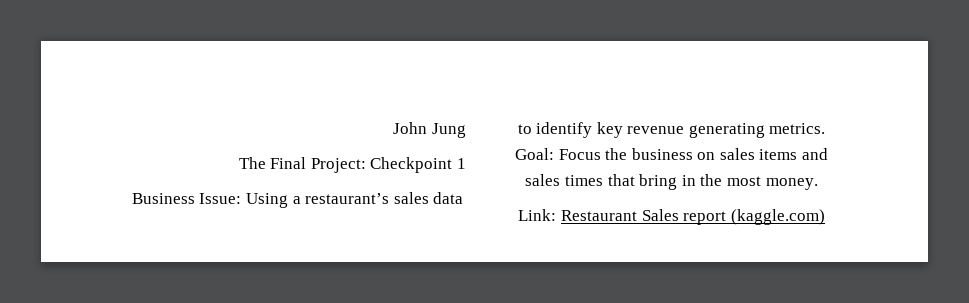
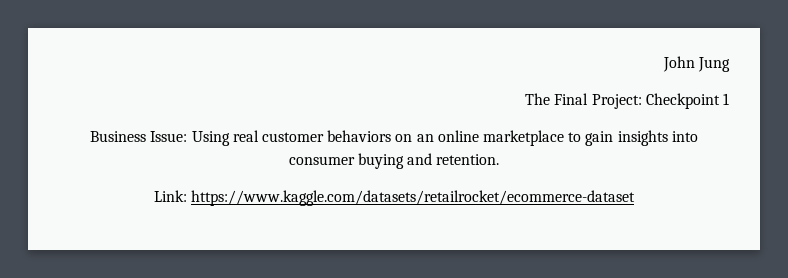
[292,192,464,204] [517,122,826,138] [514,148,829,160] [525,174,818,190] [518,209,825,225] a restaurant’s sales data to identify key revenue generating metrics. Goal: Focus the business on sales items and sales times that bring in the most money. // Link: Restaurant Sales report (kaggle.com) -> [232,130,698,146] [288,153,500,169] [153,190,636,206] real customer behaviors on an online marketplace to gain insights into consumer buying and retention. // Link: https://www.kaggle.com/datasets/retailrocket/ecommerce-dataset

